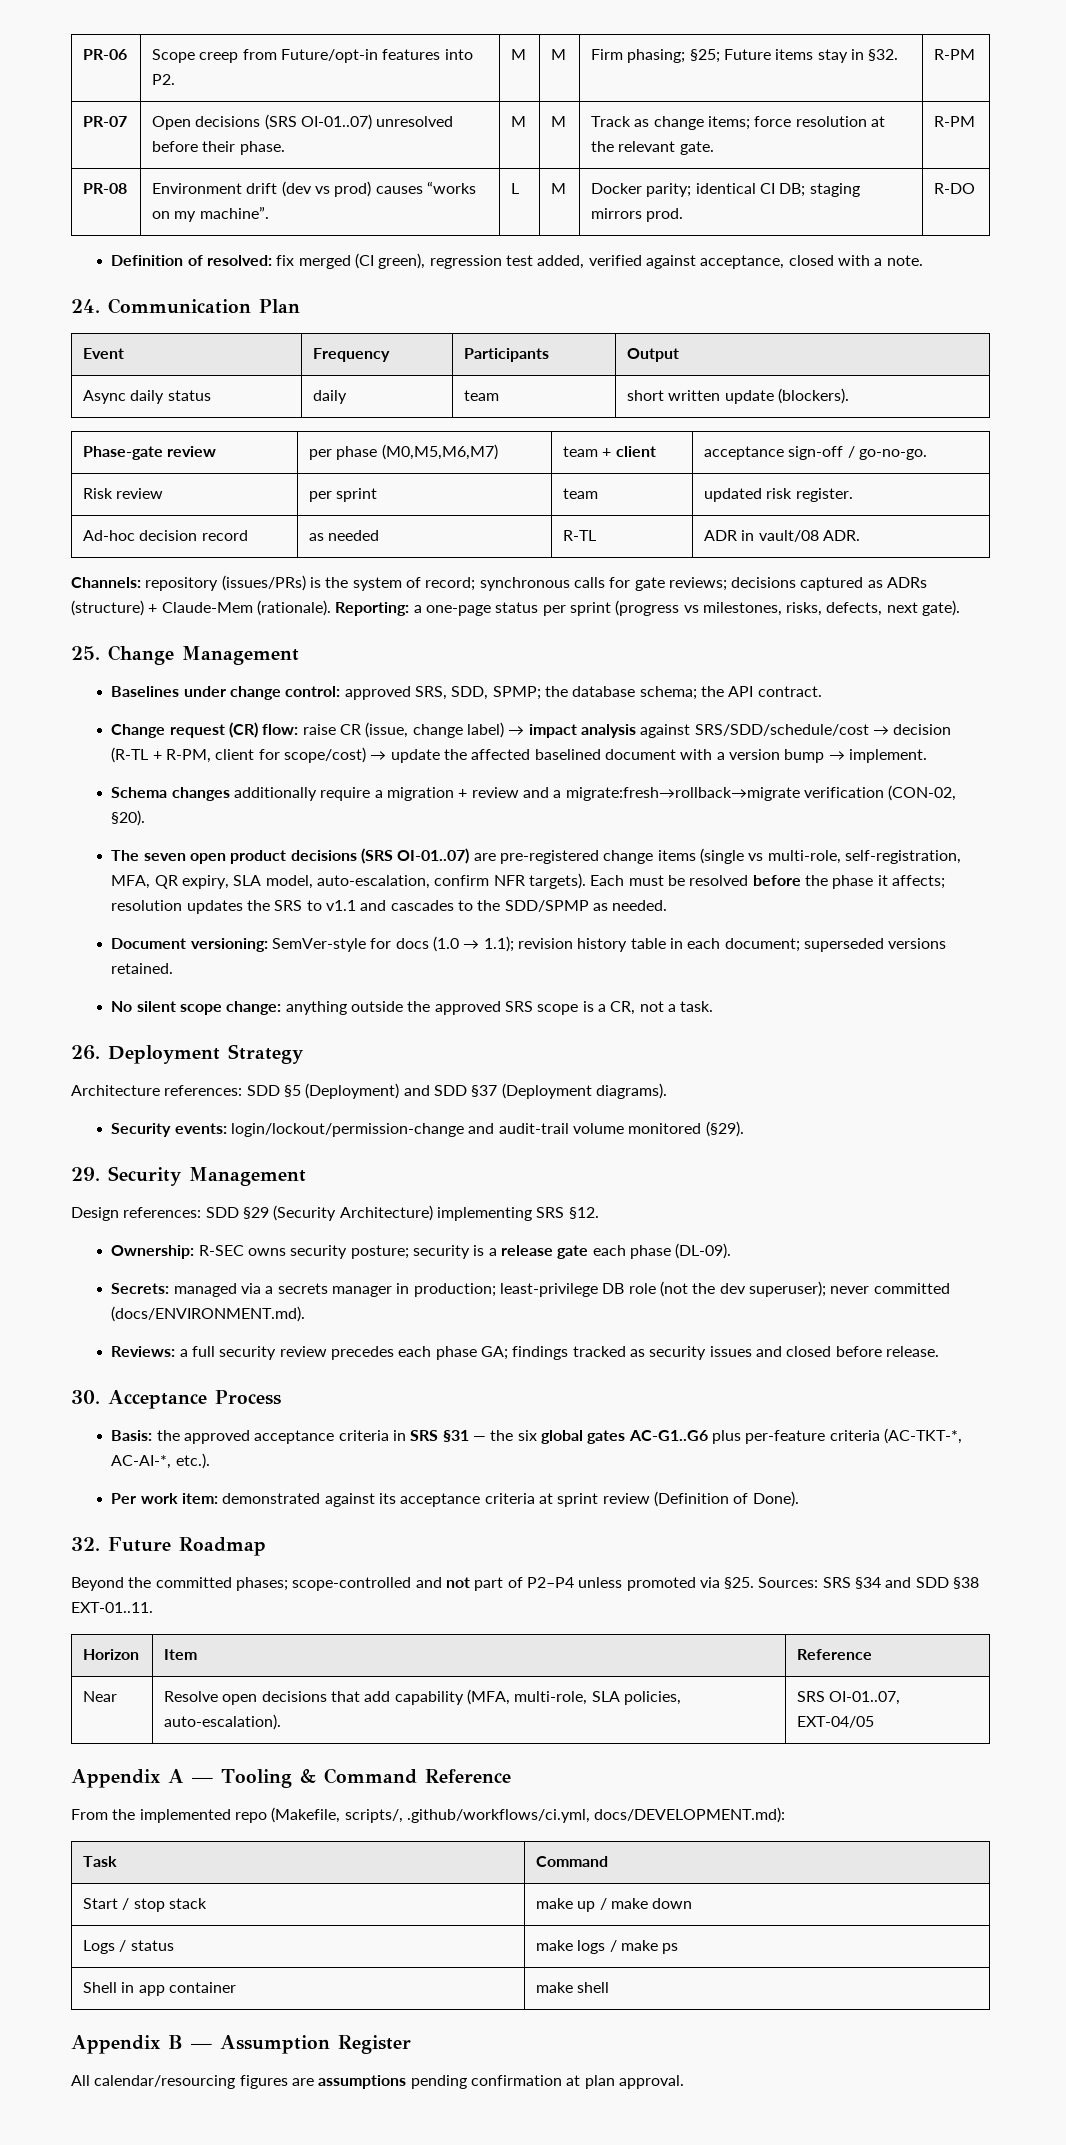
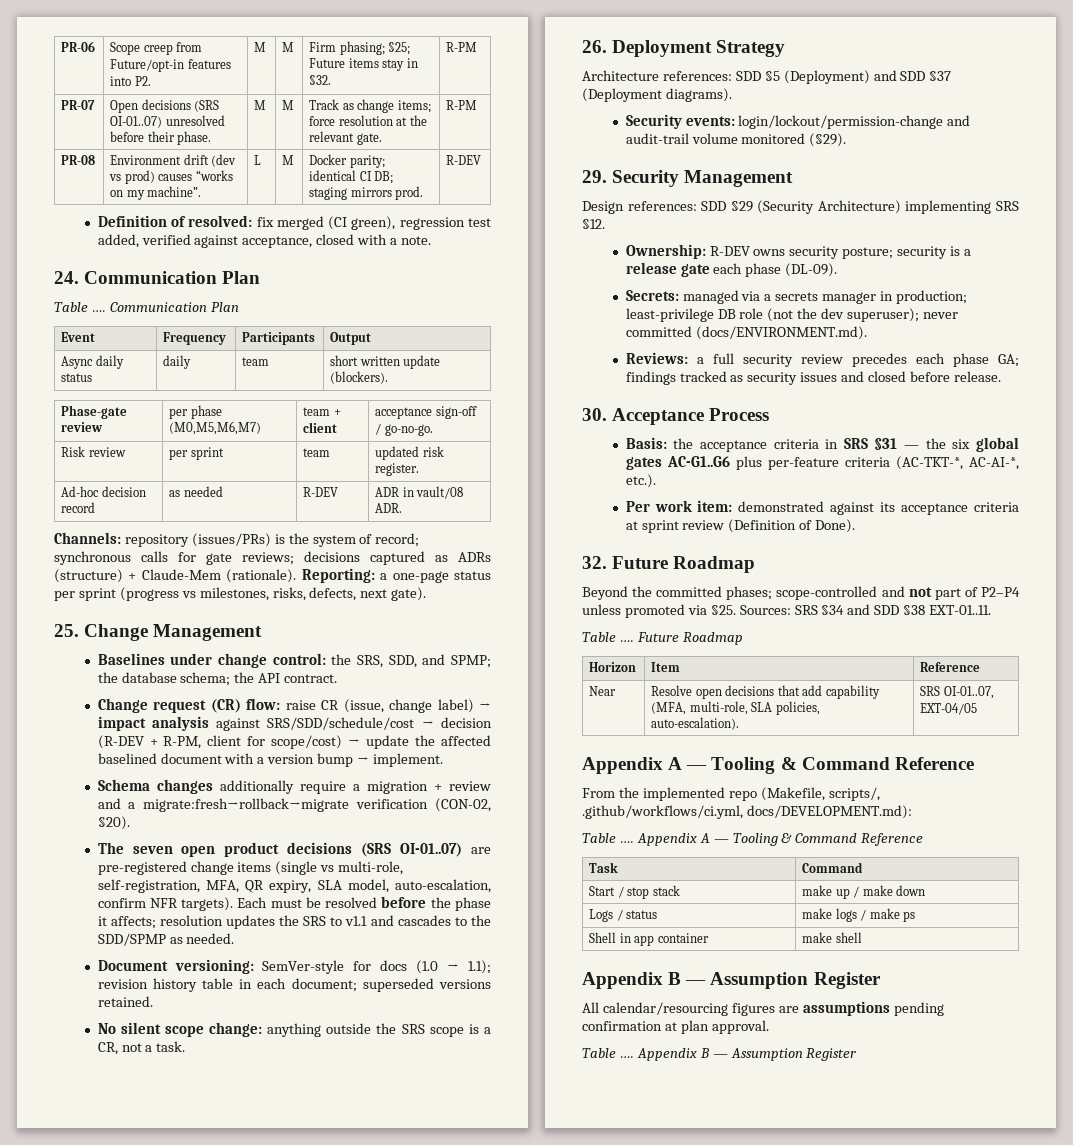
[934,183,976,194] R-DO -> [446,155,482,165] R-DEV
(300, 306) none -> [54,302,239,312] // Table …. Communication Plan
[563,530,597,541] R-TL -> [303,487,339,497] R-DEV
[344,686,411,700] approved -> [331,654,352,665] the
(489, 693) none -> [422,654,446,665] and
[111,747,149,763] (R-TL -> [97,735,144,749] (R-DEV
[434,1001,501,1015] approved -> (397, 1028) none
[198,1245,244,1256] R-SEC -> [709,246,750,256] R-DEV
[184,1430,251,1444] approved -> (694, 443) none
(153, 1607) none -> [582,632,743,645] // Table …. Future Roadmap
(786, 1815) none -> [582,833,924,846] // Table …. Appendix A — Tooling & Command Reference
(684, 2082) none -> [582,1048,857,1061] // Table …. Appendix B — Assumption Register

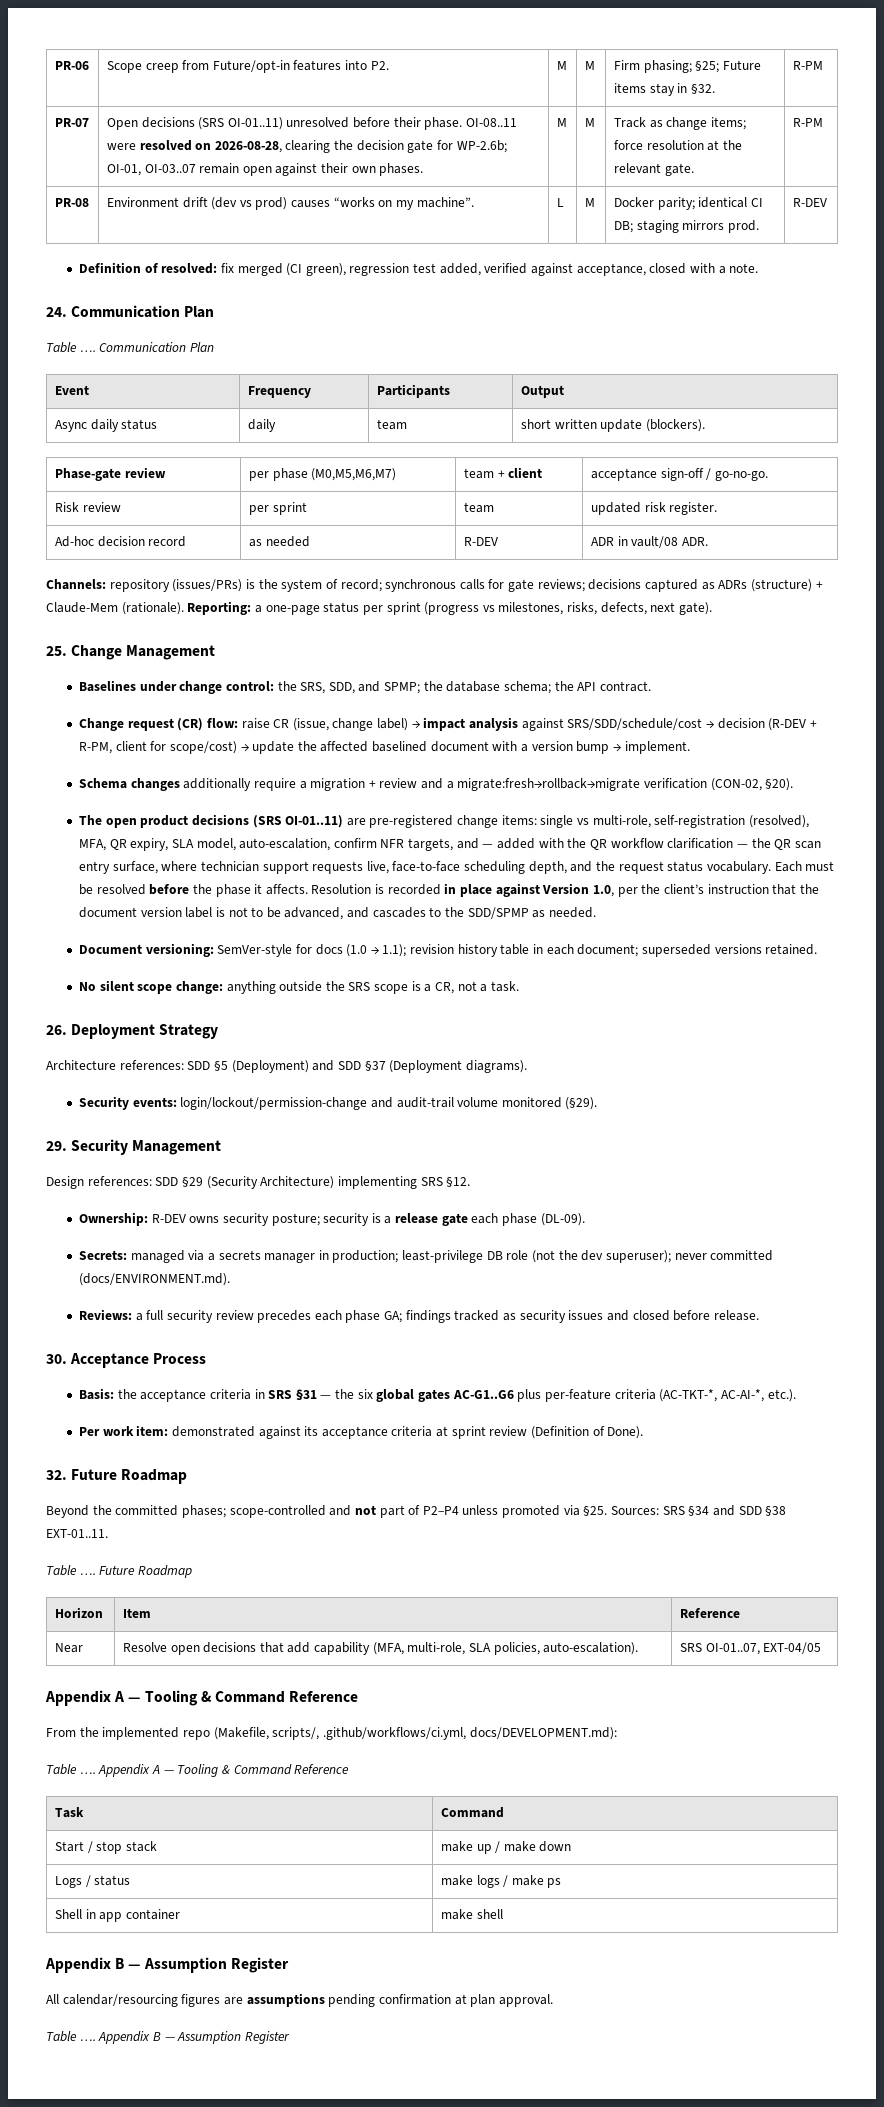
[110,116,163,128] OI-01..07) -> [227,117,283,130] OI-01..11)
(212, 138) none -> [466,118,518,127] [106,140,507,153] [106,163,424,176] OI-08..11 were resolved on 2026-08-28, clearing the decision gate for WP-2.6b; OI-01, OI-03..07 remain open against their own phases.
[132,846,173,854] seven -> (102, 820) none
[400,843,463,857] OI-01..07) -> [285,815,344,828] OI-01..11)
[237,861,404,875] [97,879,200,893] items (single vs multi-role, self-registration, -> [501,815,809,828] items: single vs multi-role, self-registration (resolved),
[181,897,234,911] targets). -> [408,838,821,851] [78,861,771,874] targets, and — added with the QR workflow clarification — the QR scan entry surface, where technician support requests live, face-to-face scheduling depth, and the request status vocabulary.
[110,915,368,929] affects; resolution updates the SRS to v1.1 -> [265,883,819,897] [78,907,344,920] affects. Resolution is recorded in place against Version 1.0, per the client’s instruction that the document version label is not to be advanced,

